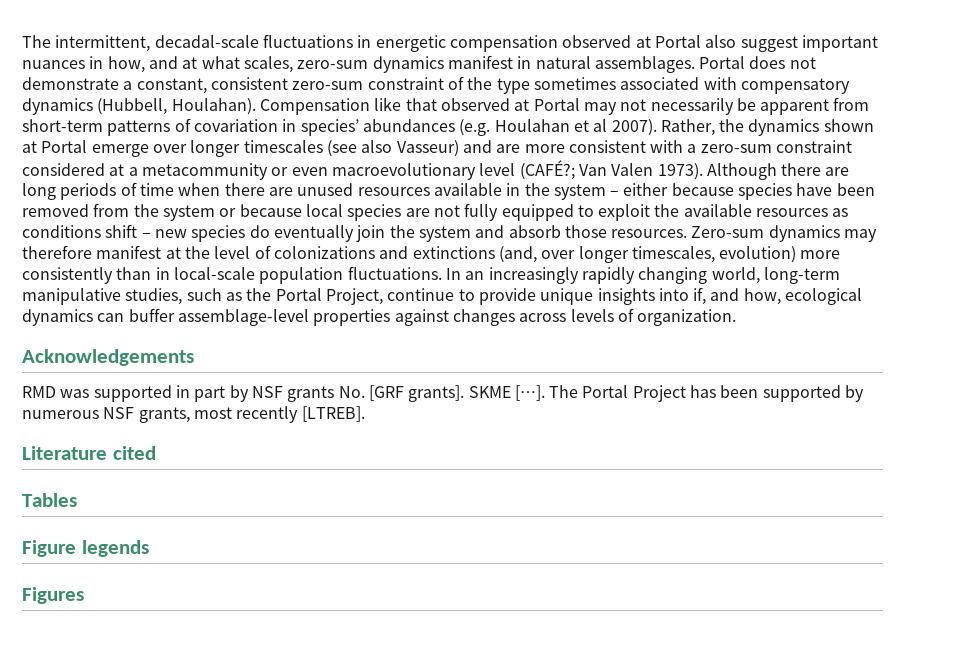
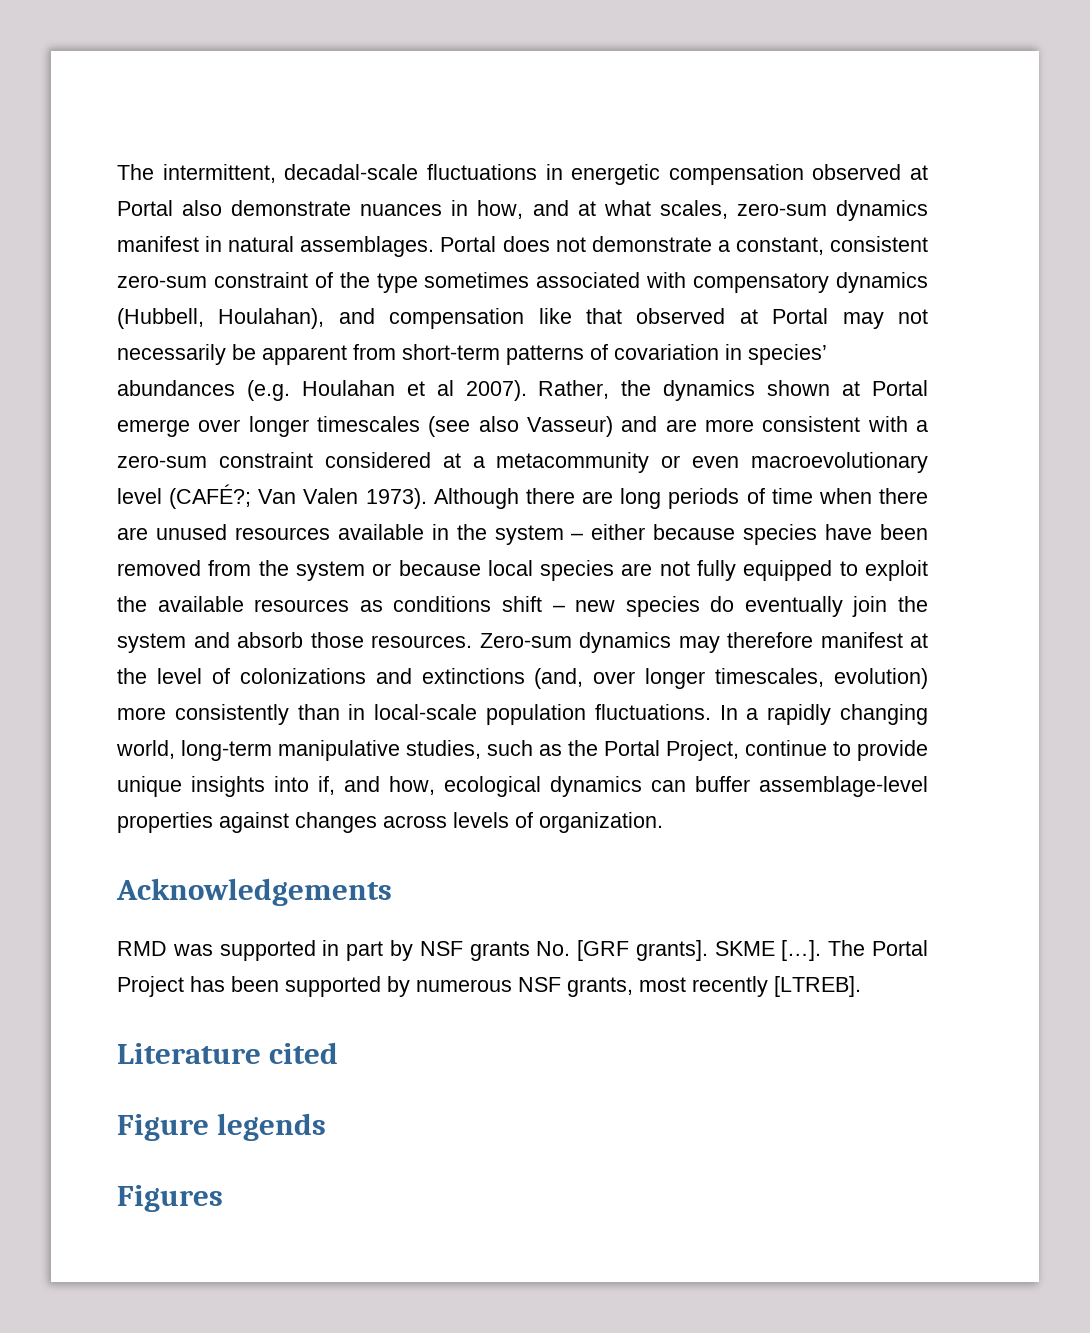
[740,35,878,52] suggest important -> [231,200,352,216] demonstrate
[171,98,370,115] Houlahan). Compensation -> [218,308,525,329] Houlahan), and compensation
[465,267,579,284] an increasingly -> [746,708,759,720] a
[22,493,77,507] // Tables -> (339, 1053) none

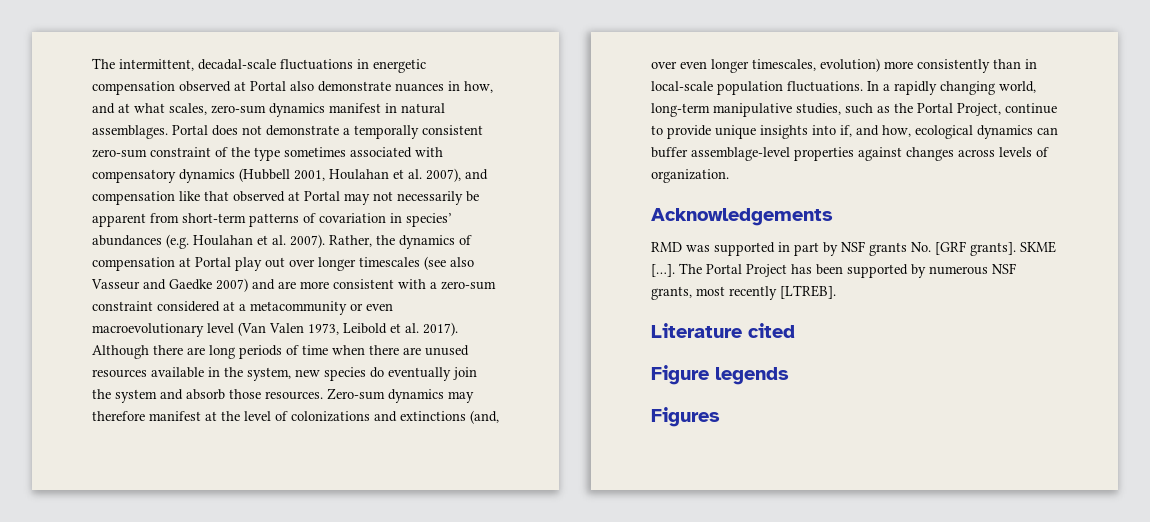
[735,237,824,255] constant, -> [354,125,419,139] temporally
[117,308,325,329] (Hubbell, Houlahan), -> [239,168,461,182] (Hubbell 2001, Houlahan et al. 2007),
[436,380,454,396] al -> [272,235,286,245] al.
[767,380,928,396] [117,419,190,437] shown at Portal emerge -> [459,235,472,245] [92,257,285,271] of compensation at Portal play out
[527,416,613,437] Vasseur) -> [91,278,248,292] Vasseur and Gaedke 2007)
[169,484,427,509] (CAFÉ?; Van Valen 1973). -> [238,322,458,336] (Van Valen 1973, Leibold et al. 2017).
[494,524,928,545] [117,560,928,581] [117,596,565,612] system – either because species have been removed from the system or because local species are not fully equipped to exploit the available resources as conditions shift – -> [247,367,291,381] system,
(636, 677) none -> [680,61,707,69] even

